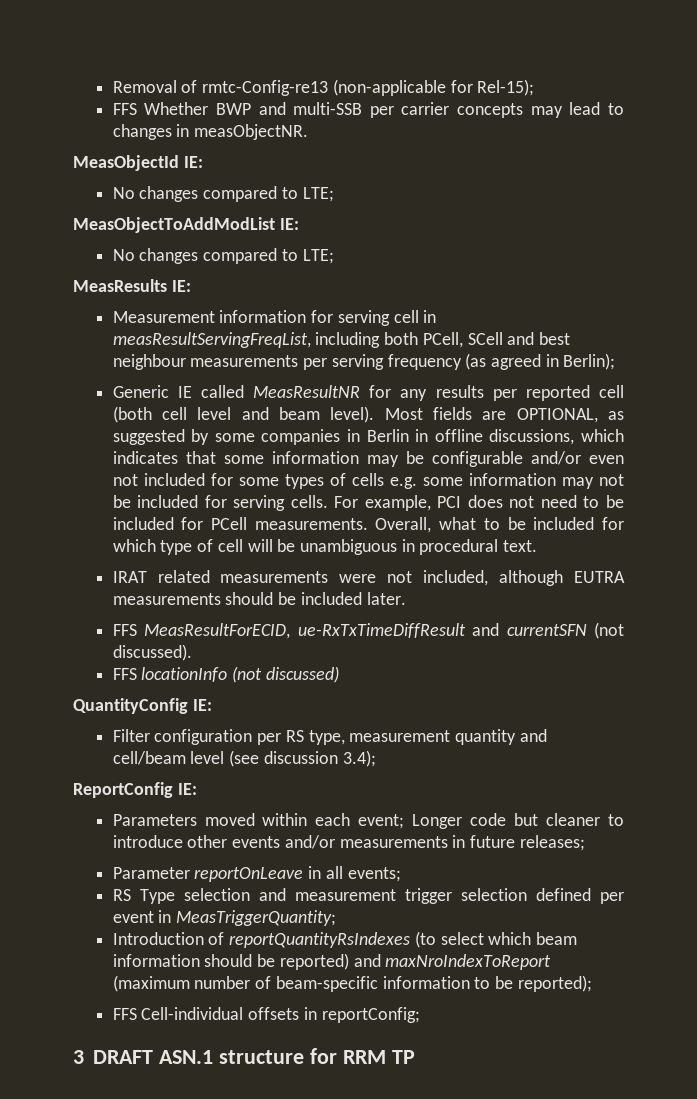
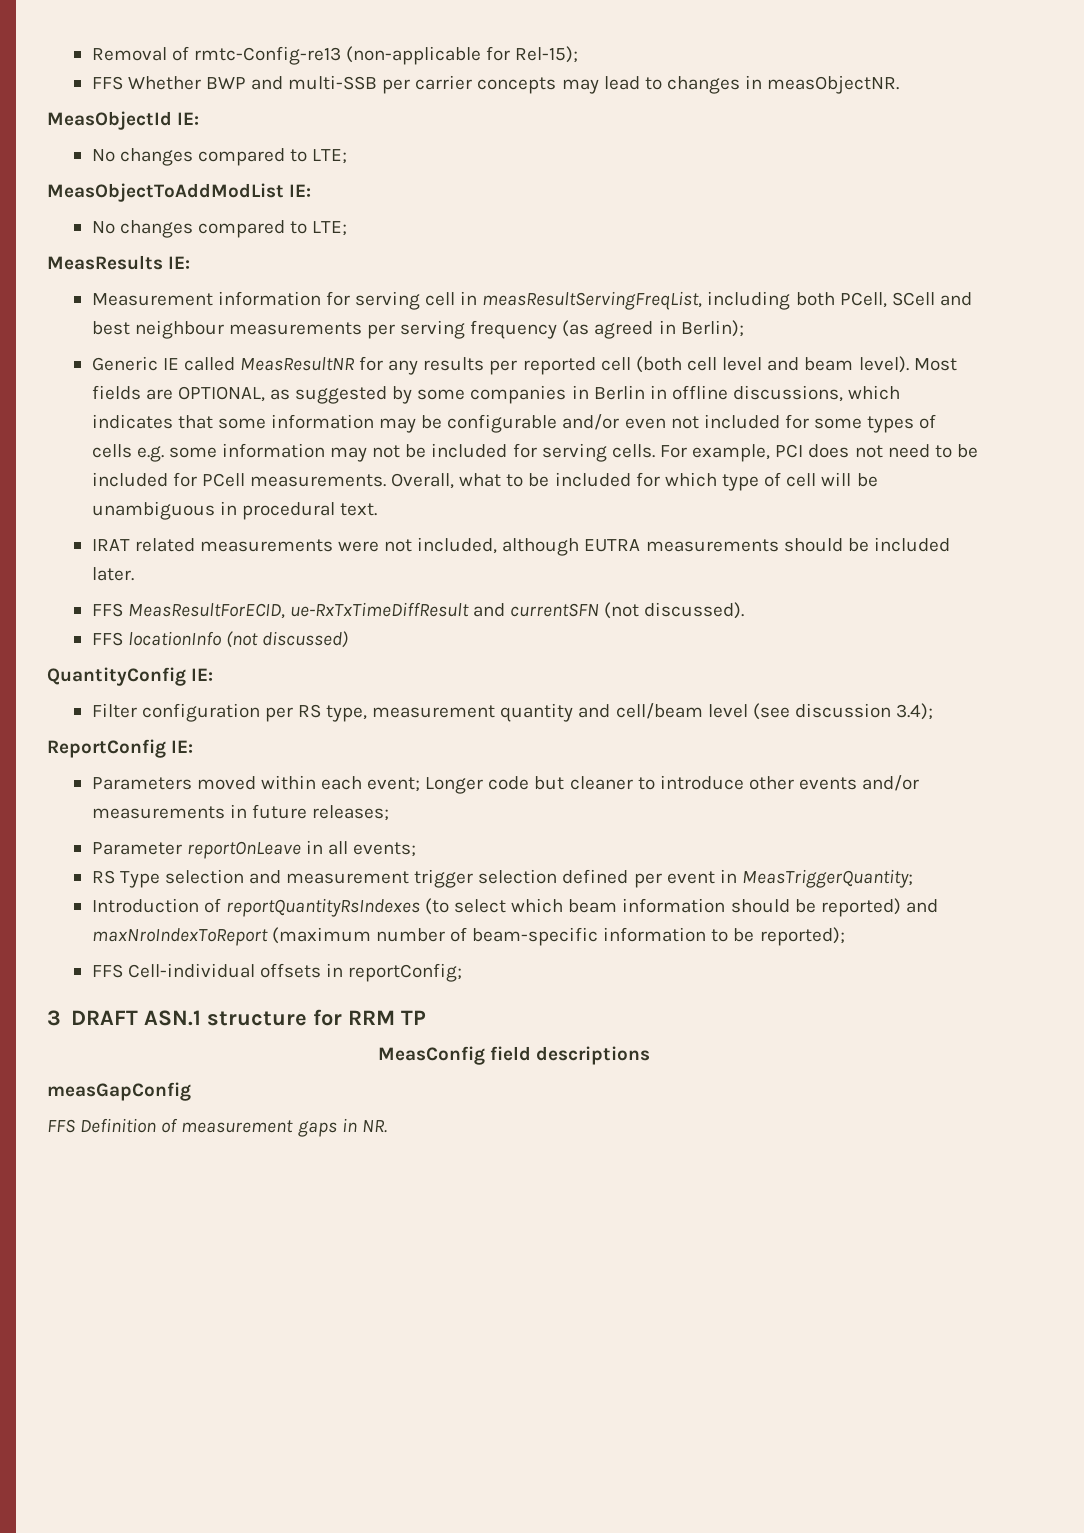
(416, 1057) none -> [377,1046,651,1065] [47,1082,191,1101] [47,1118,387,1137] // MeasConfig field descriptions // measGapConfig // FFS Definition of measurement gaps in NR.

